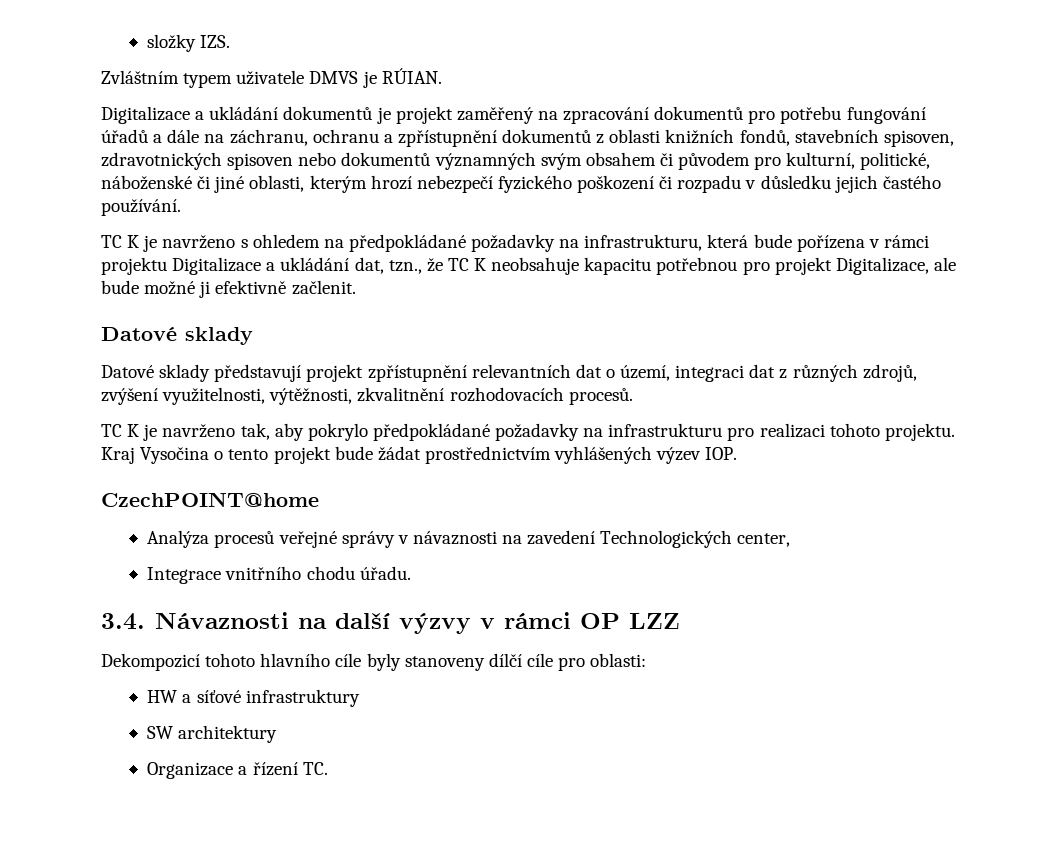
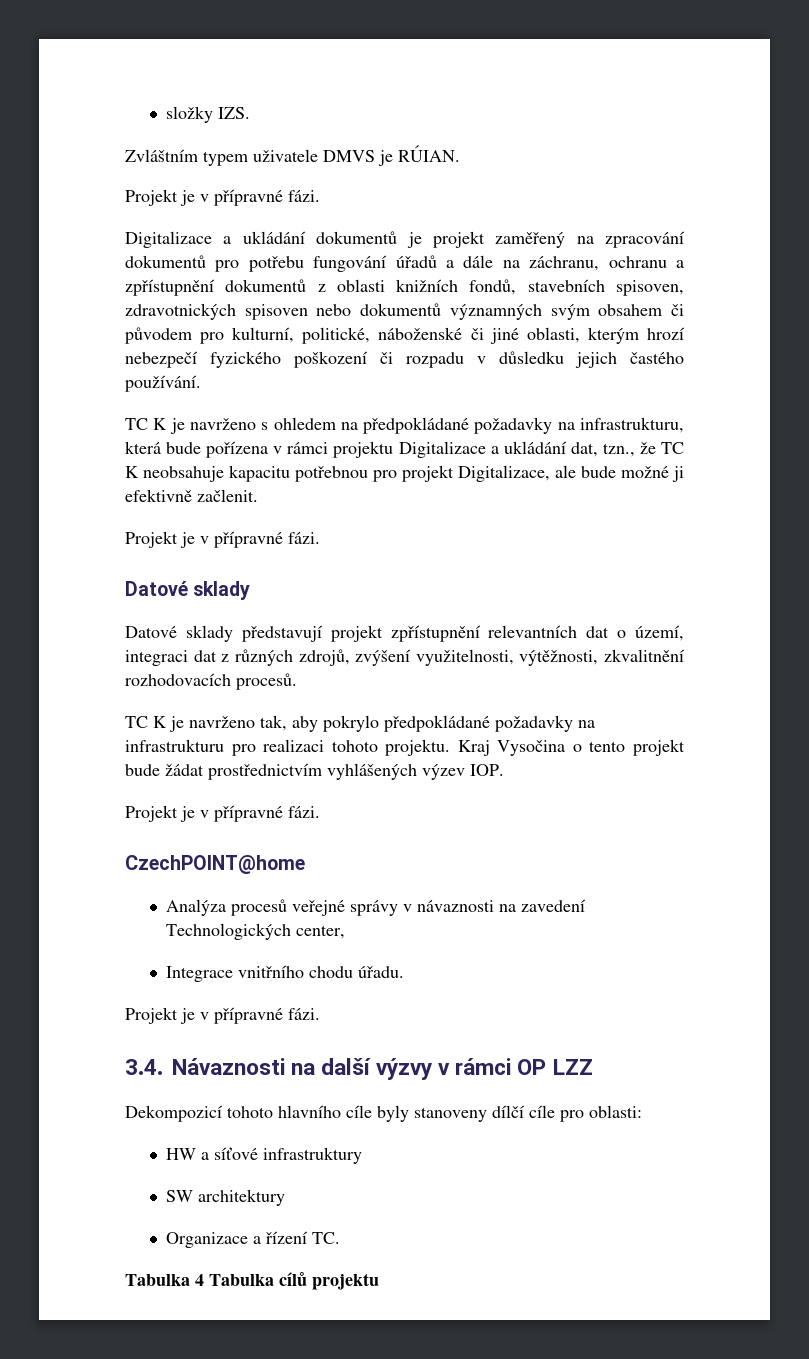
(442, 76) none -> [125,189,320,206] // Projekt je v přípravné fázi.
(356, 287) none -> [125,531,320,548] // Projekt je v přípravné fázi.
(738, 453) none -> [125,805,320,822] // Projekt je v přípravné fázi.
(411, 573) none -> [125,1007,320,1024] // Projekt je v přípravné fázi.
(328, 768) none -> [125,1272,379,1290] // Tabulka 4 Tabulka cílů projektu

